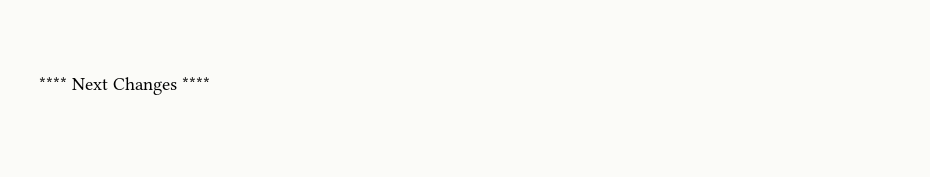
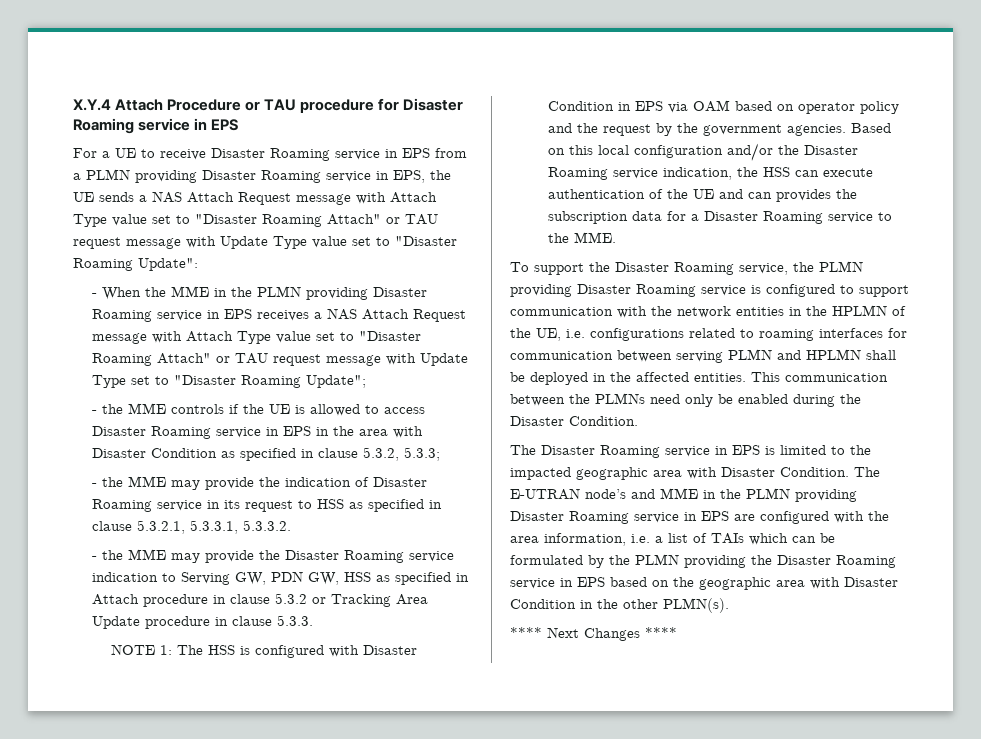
(39, 83) none -> [73,98,464,113] [73,118,239,134] [73,148,467,161] [73,169,451,183] [73,191,437,205] [73,214,438,227] [73,236,457,249] [73,258,198,271] [91,286,427,300] [91,308,466,322] [91,331,421,344] [91,353,468,366] [91,375,366,388] [91,403,425,416] [91,426,423,439] [91,447,440,461] [91,476,427,490] [91,499,442,512] [91,520,291,534] [91,549,454,563] [91,571,469,585] [91,593,428,607] [91,615,313,629] [110,644,417,658] [547,100,899,114] [547,123,891,136] [547,143,858,161] [547,167,873,180] [547,189,857,202] [547,211,892,224] [547,232,616,243] [510,261,863,275] [510,284,909,297] [510,305,906,318] [510,328,907,341] [510,349,896,363] [510,372,888,385] [510,393,861,407] [510,416,638,426] [510,445,871,458] [510,467,880,480] [510,488,857,502] [510,511,889,524] [510,533,835,546] [510,554,896,568] [510,577,898,590] [510,598,729,613] X.Y.4 Attach Procedure or TAU procedure for Disaster Roaming service in EPS // For a UE to receive Disaster Roaming service in EPS from a PLMN providing Disaster Roaming service in EPS, the UE sends a NAS Attach Request message with Attach Type value set to "Disaster Roaming Attach" or TAU request message with Update Type value set to "Disaster Roaming Update": // - When the MME in the PLMN providing Disaster Roaming service in EPS receives a NAS Attach Request message with Attach Type value set to "Disaster Roaming Attach" or TAU request message with Update Type set to "Disaster Roaming Update"; // - the MME controls if the UE is allowed to access Disaster Roaming service in EPS in the area with Disaster Condition as specified in clause 5.3.2, 5.3.3; // - the MME may provide the indication of Disaster Roaming service in its request to HSS as specified in clause 5.3.2.1, 5.3.3.1, 5.3.3.2. // - the MME may provide the Disaster Roaming service indication to Serving GW, PDN GW, HSS as specified in Attach procedure in clause 5.3.2 or Tracking Area Update procedure in clause 5.3.3. // NOTE 1: The HSS is configured with Disaster Condition in EPS via OAM based on operator policy and the request by the government agencies. Based on this local configuration and/or the Disaster Roaming service indication, the HSS can execute authentication of the UE and can provides the subscription data for a Disaster Roaming service to the MME. // To support the Disaster Roaming service, the PLMN providing Disaster Roaming service is configured to support communication with the network entities in the HPLMN of the UE, i.e. configurations related to roaming interfaces for communication between serving PLMN and HPLMN shall be deployed in the affected entities. This communication between the PLMNs need only be enabled during the Disaster Condition. // The Disaster Roaming service in EPS is limited to the impacted geographic area with Disaster Condition. The E-UTRAN node’s and MME in the PLMN providing Disaster Roaming service in EPS are configured with the area information, i.e. a list of TAIs which can be formulated by the PLMN providing the Disaster Roaming service in EPS based on the geographic area with Disaster Condition in the other PLMN(s). //

